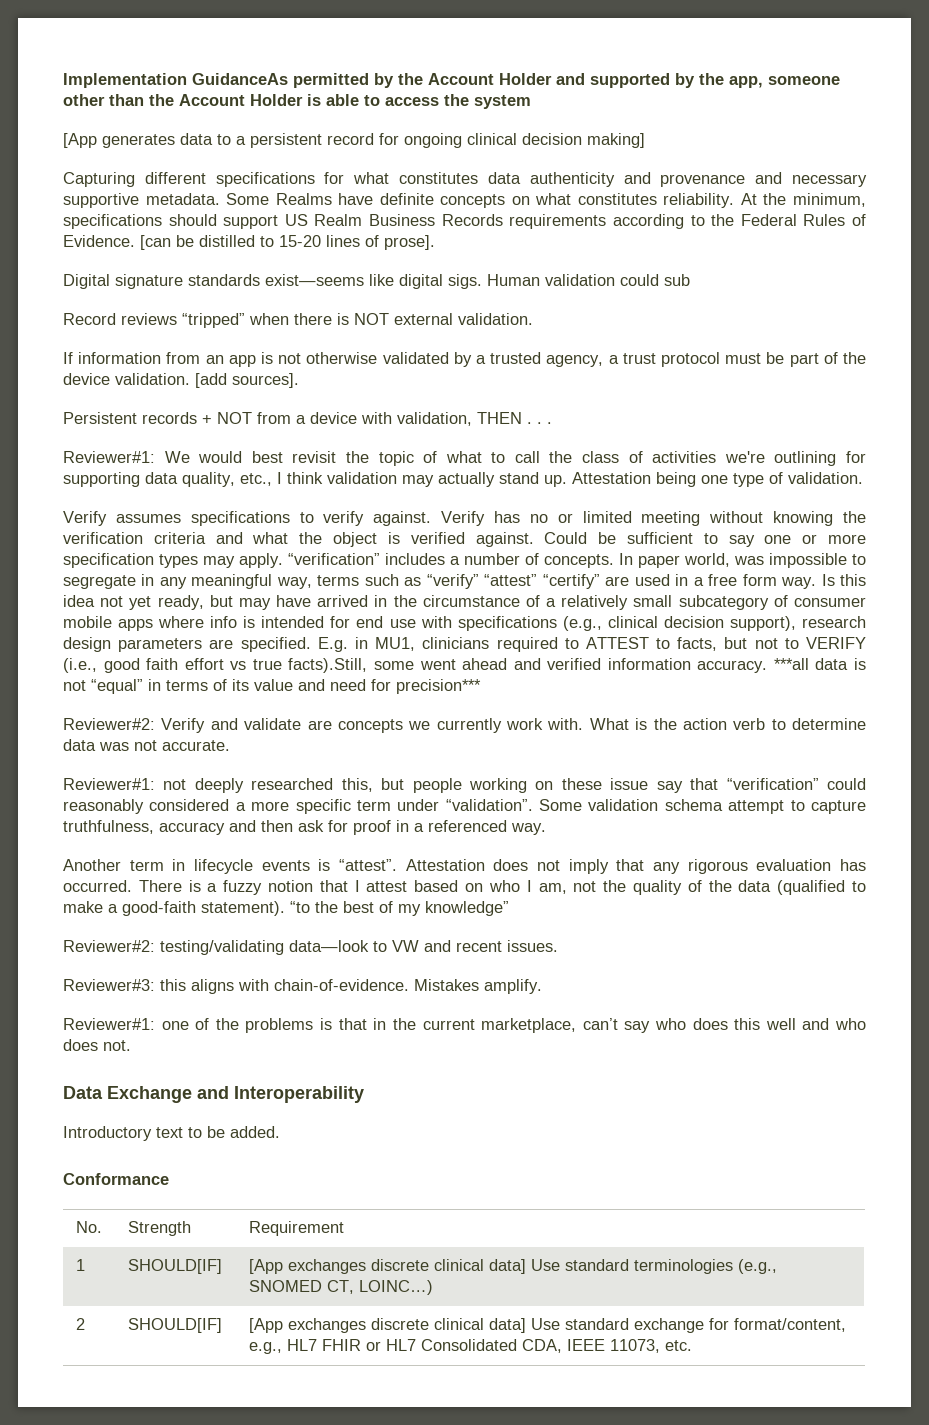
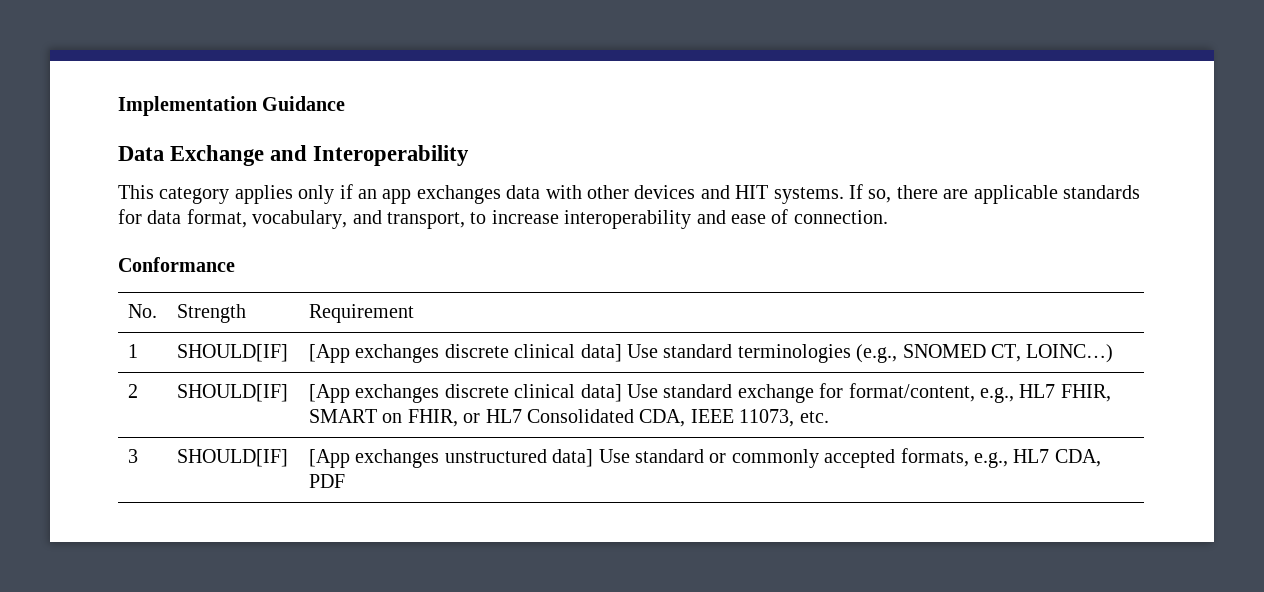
[192,73,840,88] [63,94,531,109] [63,133,645,148] [63,172,868,187] [63,193,867,208] [63,214,867,229] [63,235,435,250] [63,274,690,289] [63,313,533,328] [63,352,867,367] [63,373,299,388] [63,412,552,426] [63,451,866,466] [63,472,863,487] [63,511,866,526] [63,532,866,547] [63,553,866,568] [63,574,867,589] [63,595,866,610] [63,616,867,631] [63,637,866,652] [63,658,866,673] [63,679,481,694] [63,718,866,733] [63,739,230,751] [63,778,867,793] [63,799,866,814] [63,820,546,835] [63,859,866,874] [63,880,867,895] [63,901,509,916] [63,940,558,955] [63,979,542,994] [63,1018,866,1033] [63,1039,131,1051] [63,1086,364,1103] [63,1126,280,1141] GuidanceAs permitted by the Account Holder and supported by the app, someone other than the Account Holder is able to access the system // [App generates data to a persistent record for ongoing clinical decision making] // Capturing different specifications for what constitutes data authenticity and provenance and necessary supportive metadata. Some Realms have definite concepts on what constitutes reliability. At the minimum, specifications should support US Realm Business Records requirements according to the Federal Rules of Evidence. [can be distilled to 15-20 lines of prose]. // Digital signature standards exist—seems like digital sigs. Human validation could sub // Record reviews “tripped” when there is NOT external validation. // If information from an app is not otherwise validated by a trusted agency, a trust protocol must be part of the device validation. [add sources]. // Persistent records + NOT from a device with validation, THEN . . . // Reviewer#1: We would best revisit the topic of what to call the class of activities we're outlining for supporting data quality, etc., I think validation may actually stand up. Attestation being one type of validation. // Verify assumes specifications to verify against. Verify has no or limited meeting without knowing the verification criteria and what the object is verified against. Could be sufficient to say one or more specification types may apply. “verification” includes a number of concepts. In paper world, was impossible to segregate in any meaningful way, terms such as “verify” “attest” “certify” are used in a free form way. Is this idea not yet ready, but may have arrived in the circumstance of a relatively small subcategory of consumer mobile apps where info is intended for end use with specifications (e.g., clinical decision support), research design parameters are specified. E.g. in MU1, clinicians required to ATTEST to facts, but not to VERIFY (i.e., good faith effort vs true facts).Still, some went ahead and verified information accuracy. ***all data is not “equal” in terms of its value and need for precision*** // Reviewer#2: Verify and validate are concepts we currently work with. What is the action verb to determine data was not accurate. // Reviewer#1: not deeply researched this, but people working on these issue say that “verification” could reasonably considered a more specific term under “validation”. Some validation schema attempt to capture truthfulness, accuracy and then ask for proof in a referenced way. // Another term in lifecycle events is “attest”. Attestation does not imply that any rigorous evaluation has occurred. There is a fuzzy notion that I attest based on who I am, not the quality of the data (qualified to make a good-faith statement). “to the best of my knowledge” // Reviewer#2: testing/validating data—look to VW and recent issues. // Reviewer#3: this aligns with chain-of-evidence. Mistakes amplify. // Reviewer#1: one of the problems is that in the current marketplace, can’t say who does this well and who does not. // Data Exchange and Interoperability // Introductory text to be added. -> [262,96,346,111] [118,145,470,166] [118,184,1140,204] [118,209,888,229] Guidance // Data Exchange and Interoperability // This category applies only if an app exchanges data with other devices and HIT systems. If so, there are applicable standards for data format, vocabulary, and transport, to increase interoperability and ease of connection.
[321,1339,361,1351] FHIR -> [1060,384,1111,402] [308,409,458,427] FHIR, SMART on FHIR,
(692, 1345) none -> [127,449,138,463] [176,449,288,467] [308,448,1101,468] [308,474,345,488] // 3 | SHOULD[IF] | [App exchanges unstructured data] Use standard or commonly accepted formats, e.g., HL7 CDA, PDF

